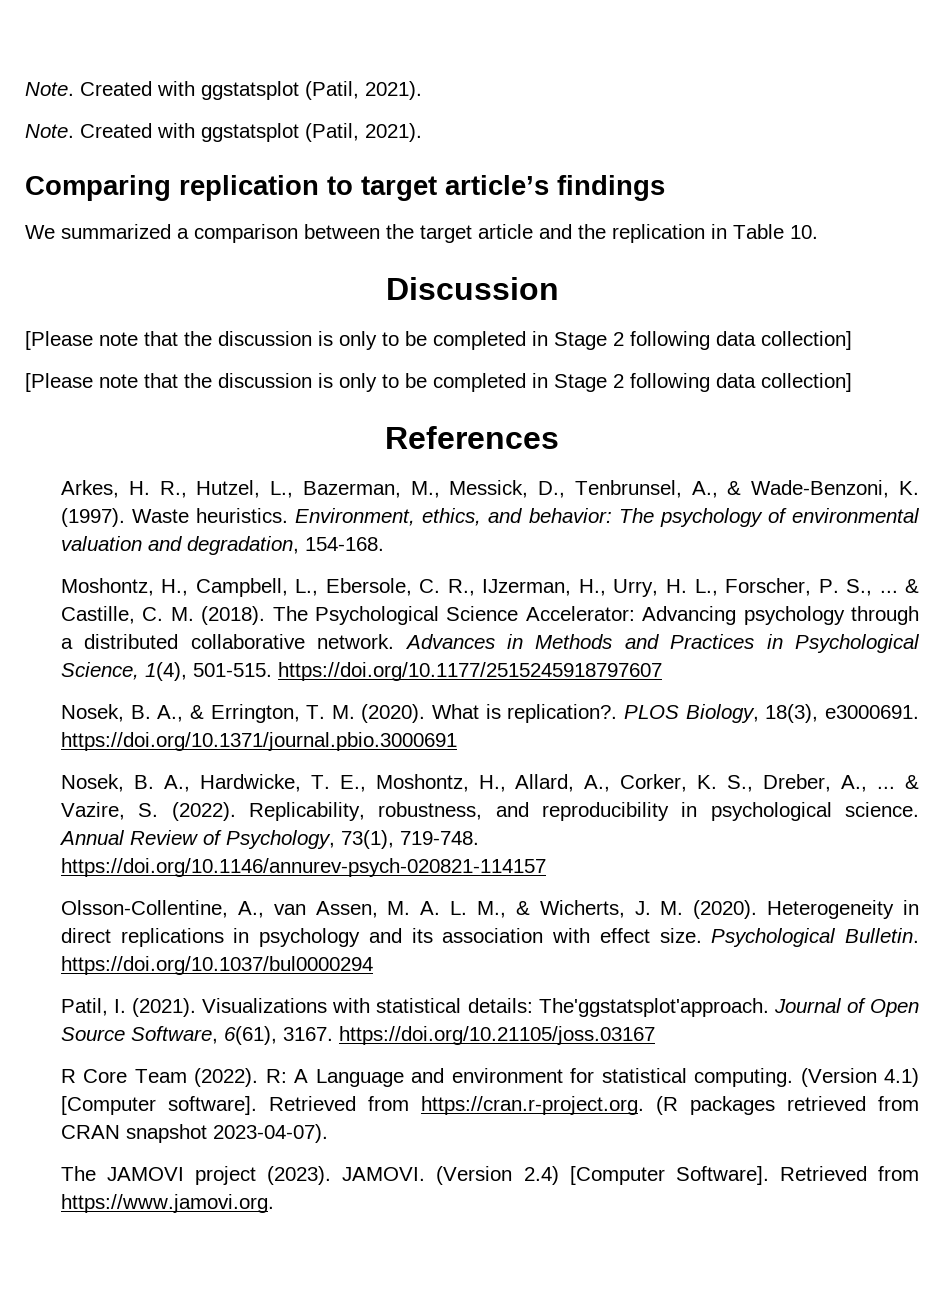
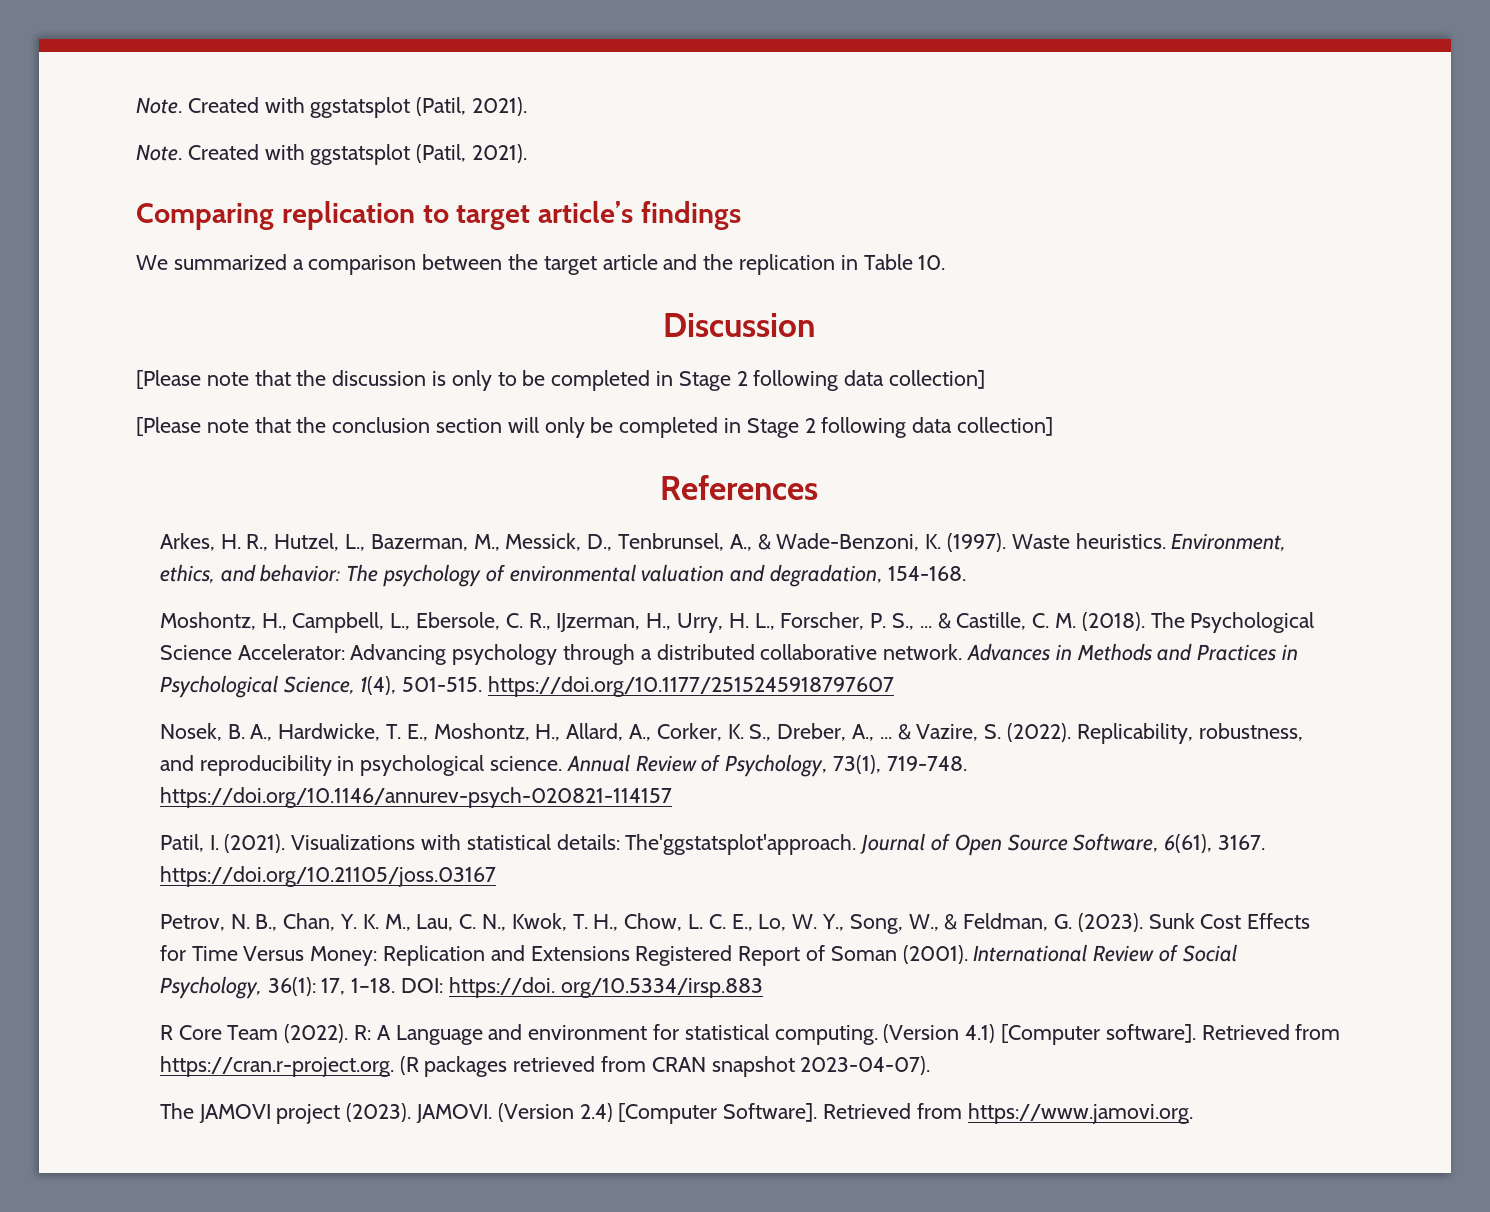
[218,373,399,392] discussion is only to -> [332,417,585,438] conclusion section will only
[60,704,919,723] [60,732,457,751] // Nosek, B. A., & Errington, T. M. (2020). What is replication?. PLOS Biology, 18(3), e3000691. https://doi.org/10.1371/journal.pbio.3000691 -> (895, 686) none
[60,900,919,919] [60,928,920,947] [60,956,373,975] // Olsson-Collentine, A., van Assen, M. A. L. M., & Wicherts, J. M. (2020). Heterogeneity in direct replications in psychology and its association with effect size. Psychological Bulletin. https://doi.org/10.1037/bul0000294 -> (672, 797) none
(655, 1035) none -> [159,913,1311,934] [159,944,1237,966] [159,976,763,999] // Petrov, N. B., Chan, Y. K. M., Lau, C. N., Kwok, T. H., Chow, L. C. E., Lo, W. Y., Song, W., & Feldman, G. (2023). Sunk Cost Effects for Time Versus Money: Replication and Extensions Registered Report of Soman (2001). International Review of Social Psychology, 36(1): 17, 1–18. DOI: https://doi. org/10.5334/irsp.883

